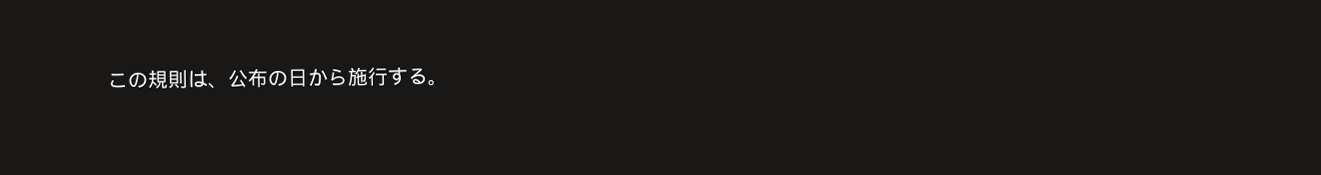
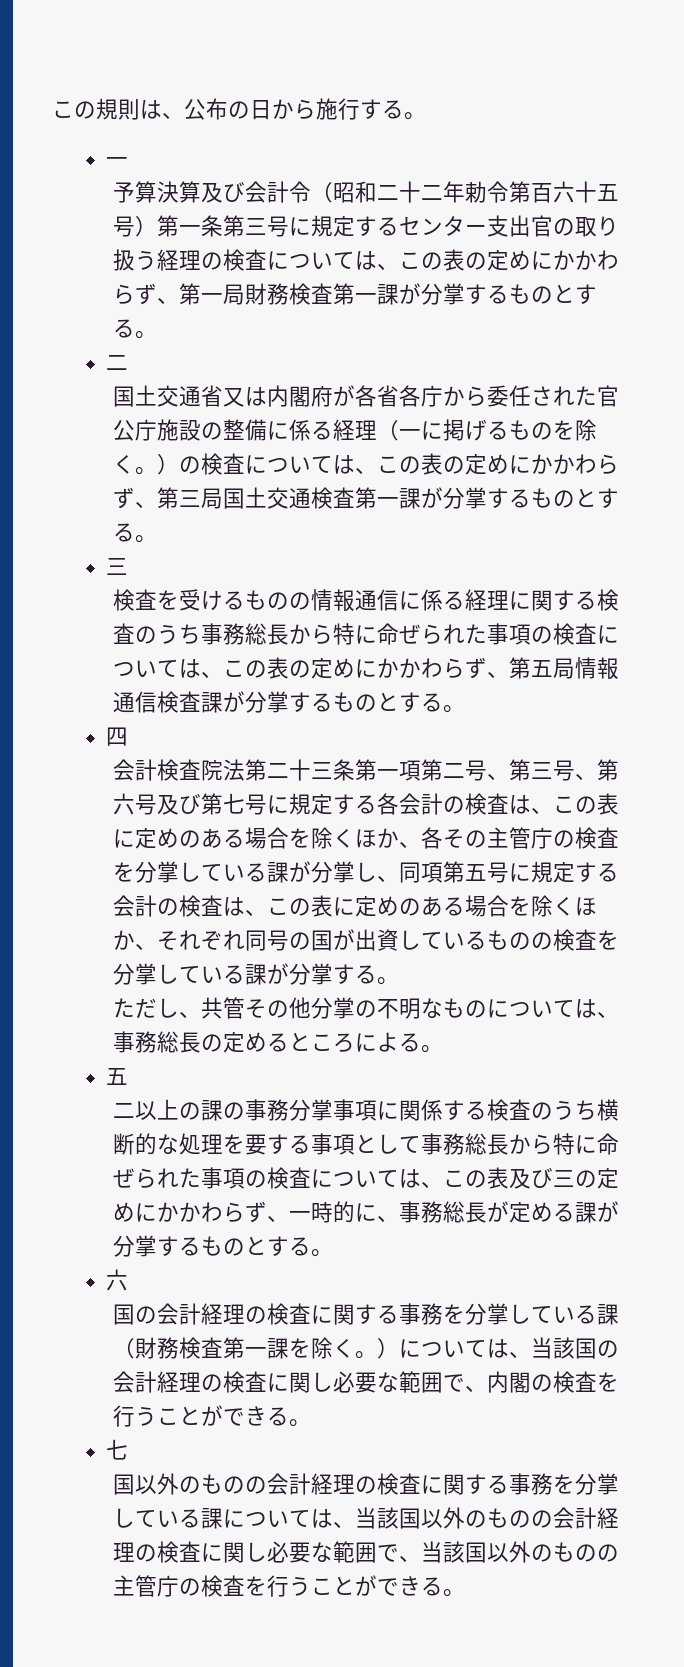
(449, 82) none -> [106,157,129,166] [113,181,620,203] [113,215,620,237] [113,249,620,271] [113,283,598,305] [113,319,158,339] [106,355,129,370] [113,385,620,407] [113,419,598,441] [113,453,620,475] [113,487,620,509] [113,523,158,543] [106,558,129,575] [113,589,620,612] [113,623,620,645] [113,657,620,680] [113,691,466,713] [106,727,129,746] [113,759,620,781] [113,793,620,815] [113,827,620,849] [113,861,620,883] [113,895,598,917] [113,929,620,951] [113,963,400,985] [113,997,620,1019] [113,1031,444,1053] [106,1068,129,1085] [113,1099,620,1121] [113,1133,620,1155] [113,1167,620,1189] [113,1201,620,1223] [113,1235,334,1257] [106,1269,129,1291] [113,1303,620,1325] [113,1337,620,1359] [113,1371,620,1393] [113,1405,312,1427] [106,1439,129,1460] [113,1473,620,1495] [113,1507,620,1529] [113,1541,620,1563] [113,1575,466,1597] // 一 // 予算決算及び会計令（昭和二十二年勅令第百六十五号）第一条第三号に規定するセンター支出官の取り扱う経理の検査については、この表の定めにかかわらず、第一局財務検査第一課が分掌するものとする。 // 二 // 国土交通省又は内閣府が各省各庁から委任された官公庁施設の整備に係る経理（一に掲げるものを除く。）の検査については、この表の定めにかかわらず、第三局国土交通検査第一課が分掌するものとする。 // 三 // 検査を受けるものの情報通信に係る経理に関する検査のうち事務総長から特に命ぜられた事項の検査については、この表の定めにかかわらず、第五局情報通信検査課が分掌するものとする。 // 四 // 会計検査院法第二十三条第一項第二号、第三号、第六号及び第七号に規定する各会計の検査は、この表に定めのある場合を除くほか、各その主管庁の検査を分掌している課が分掌し、同項第五号に規定する会計の検査は、この表に定めのある場合を除くほか、それぞれ同号の国が出資しているものの検査を分掌している課が分掌する。 // ただし、共管その他分掌の不明なものについては、事務総長の定めるところによる。 // 五 // 二以上の課の事務分掌事項に関係する検査のうち横断的な処理を要する事項として事務総長から特に命ぜられた事項の検査については、この表及び三の定めにかかわらず、一時的に、事務総長が定める課が分掌するものとする。 // 六 // 国の会計経理の検査に関する事務を分掌している課（財務検査第一課を除く。）については、当該国の会計経理の検査に関し必要な範囲で、内閣の検査を行うことができる。 // 七 // 国以外のものの会計経理の検査に関する事務を分掌している課については、当該国以外のものの会計経理の検査に関し必要な範囲で、当該国以外のものの主管庁の検査を行うことができる。

